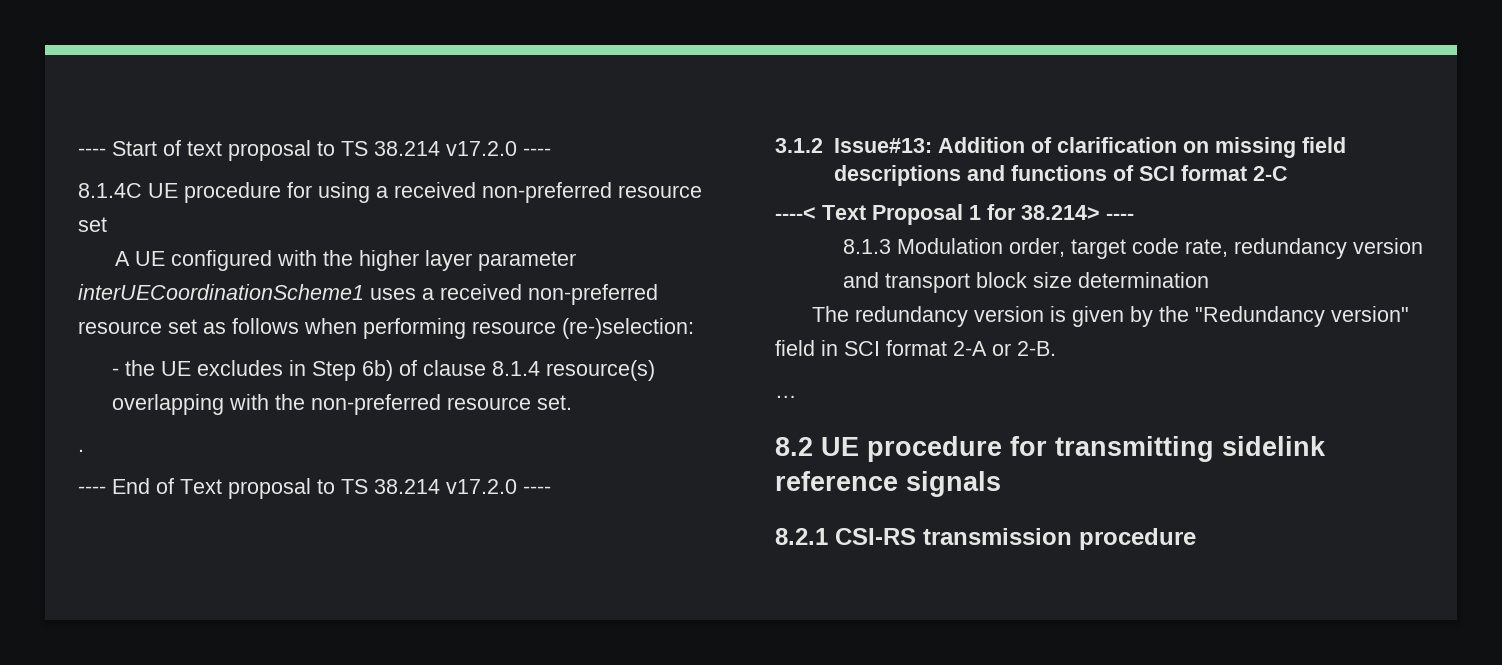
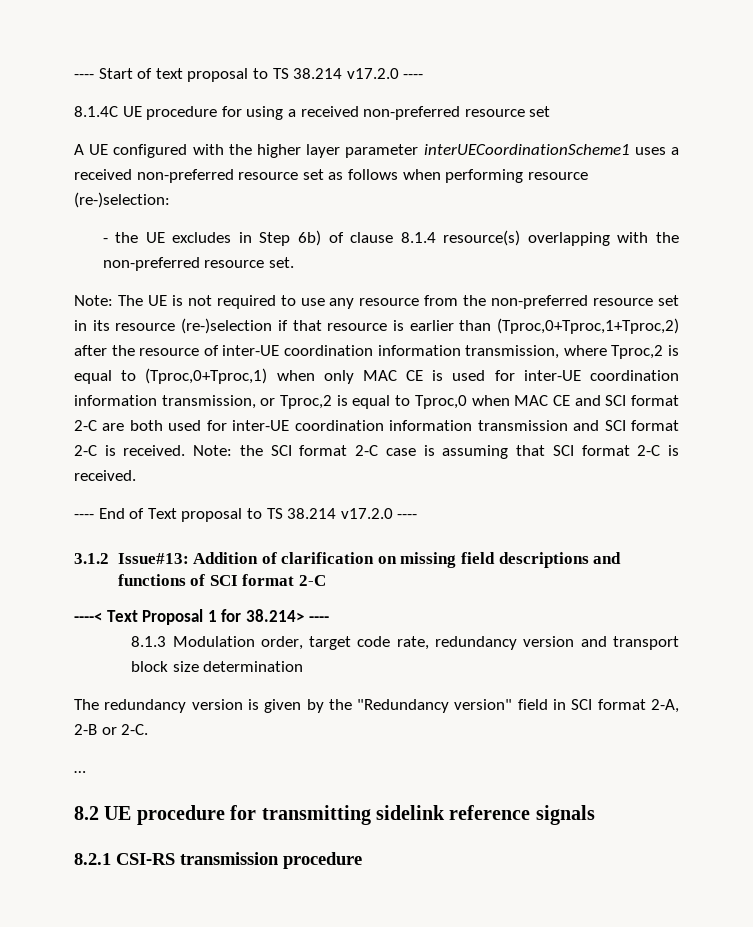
[78,449,84,452] . -> [74,295,679,309] [74,318,679,334] [74,345,680,359] [74,368,679,384] [74,395,679,409] [74,420,679,431] [74,445,680,459] [74,470,136,481] Note: The UE is not required to use any resource from the non-preferred resource set in its resource (re-)selection if that resource is earlier than (Tproc,0+Tproc,1+Tproc,2) after the resource of inter-UE coordination information transmission, where Tproc,2 is equal to (Tproc,0+Tproc,1) when only MAC CE is used for inter-UE coordination information transmission, or Tproc,2 is equal to Tproc,0 when MAC CE and SCI format 2-C are both used for inter-UE coordination information transmission and SCI format 2-C is received. Note: the SCI format 2-C case is assuming that SCI format 2-C is received.
[953,341,1056,356] 2-A or 2-B. -> [651,699,679,713] [74,724,149,735] 2-A, 2-B or 2-C.

